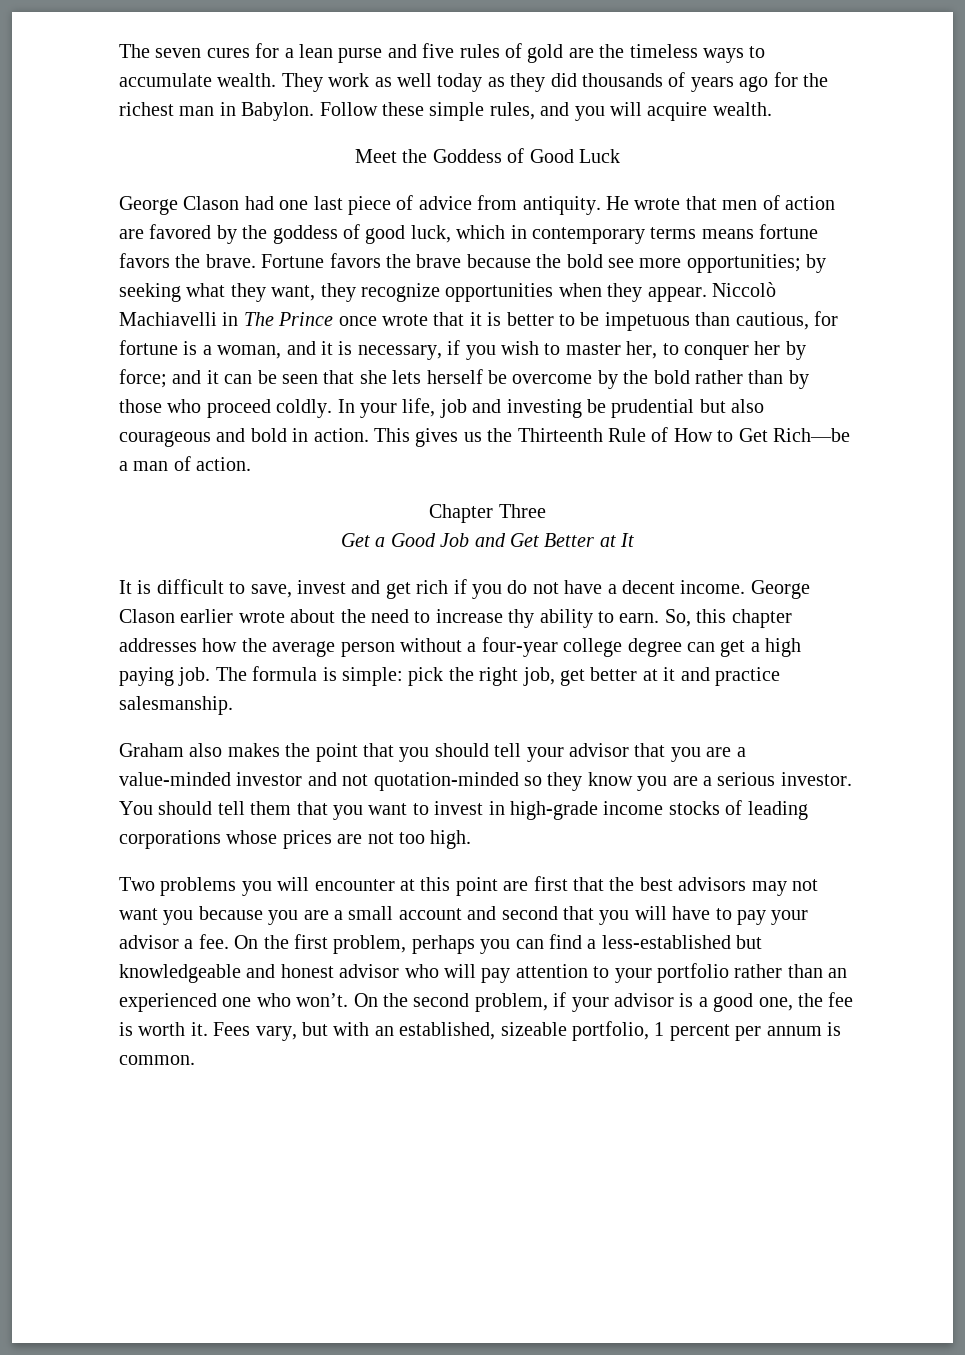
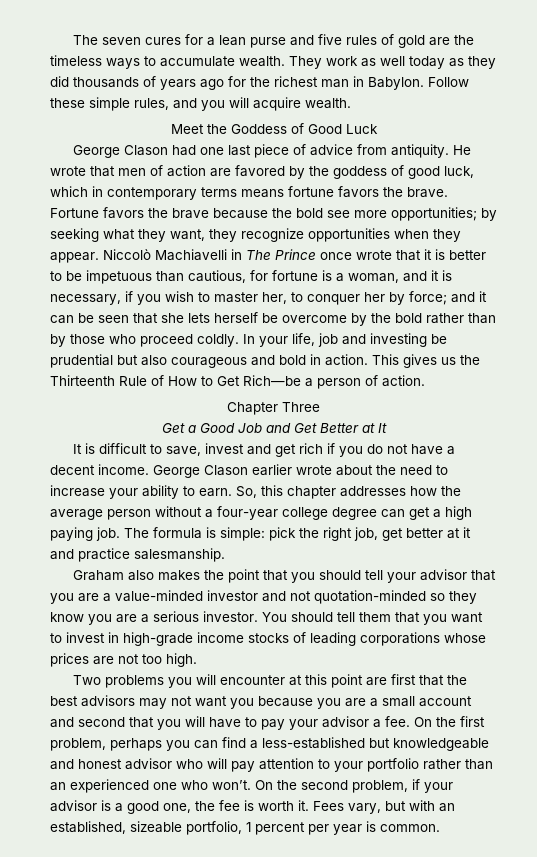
[133,461,169,471] man -> [317,378,361,389] person
[508,609,535,628] thy -> [109,488,138,499] your
[766,1026,822,1036] annum -> [333,824,362,835] year

